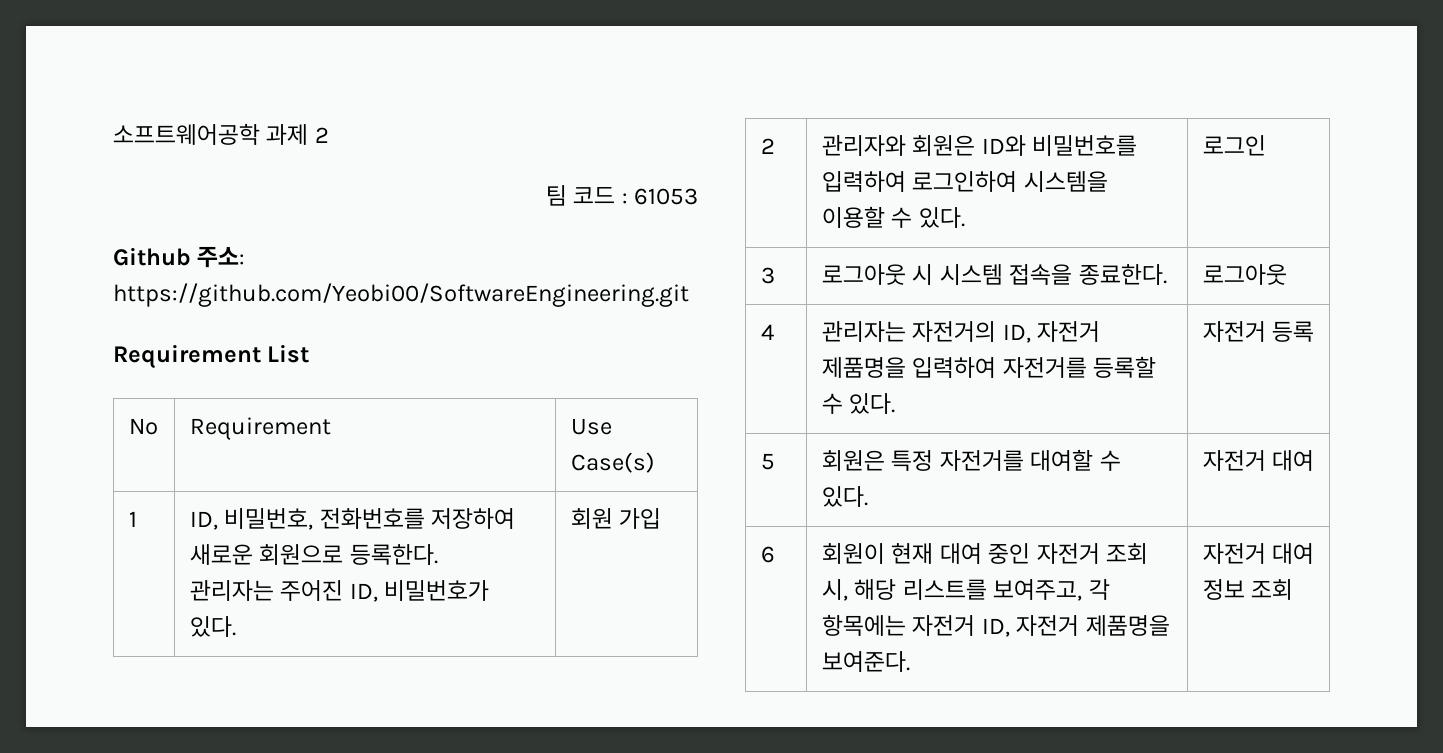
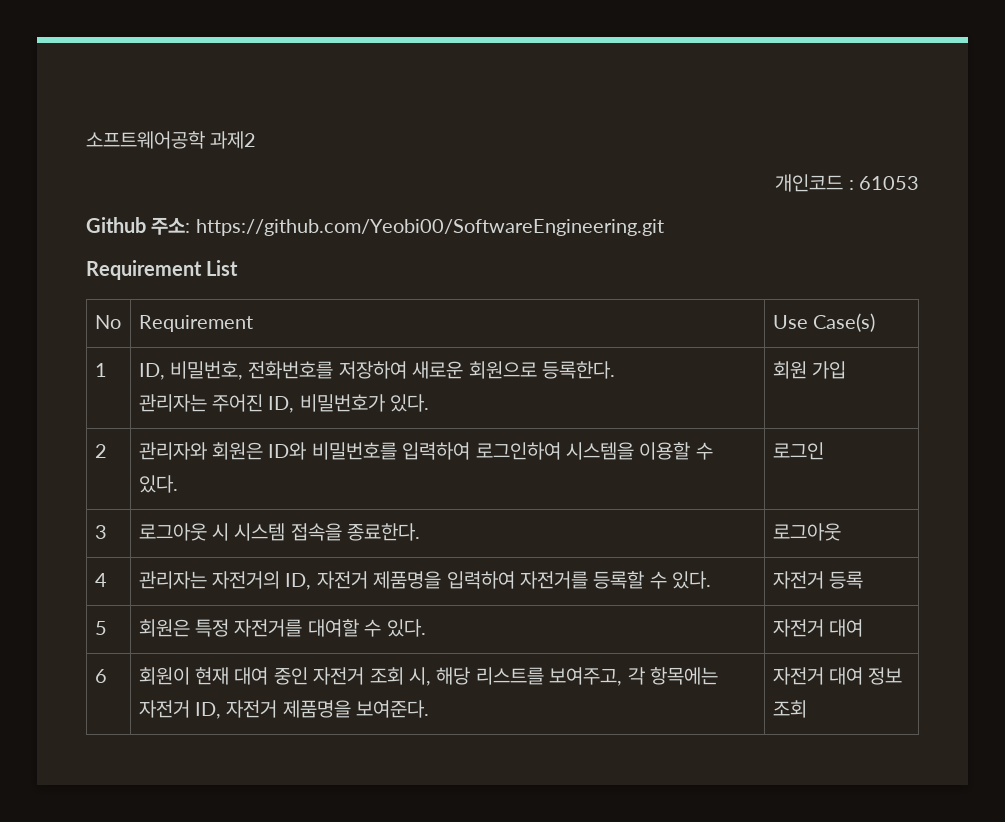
[266,124,329,145] [545,185,616,206] 과제 2 // 팀 코드 -> [210,131,257,149] [775,174,844,192] 과제2 // 개인코드

